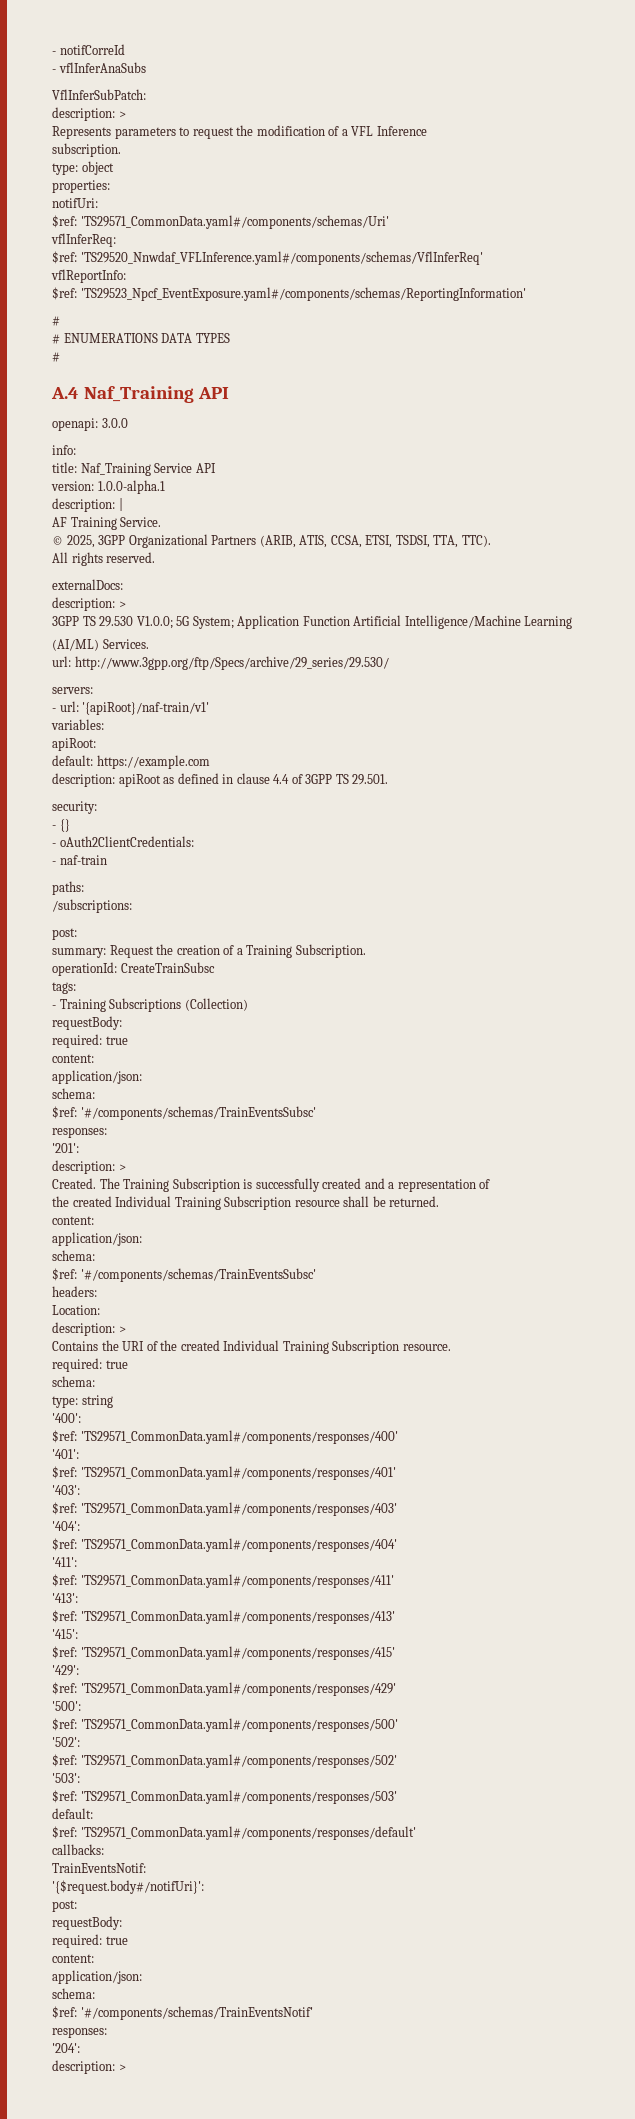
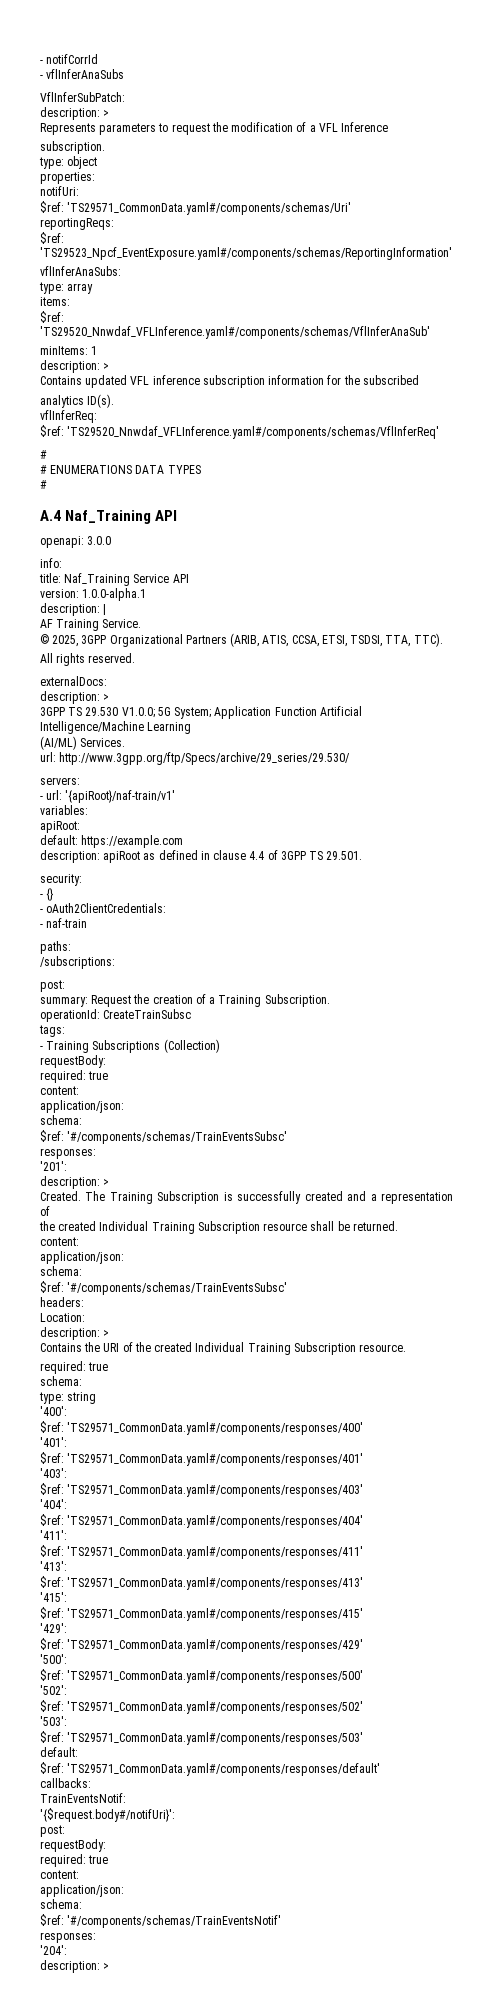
[52,44,125,55] - notifCorreId -> [40,54,99,64] - notifCorrId
(389, 222) none -> [40,218,114,230] [40,232,64,244] [40,247,452,260] [40,266,121,276] [39,282,94,294] [40,297,70,306] [40,311,64,323] [40,326,430,339] [40,346,98,355] [40,360,110,373] [40,375,419,388] [40,394,115,408] // reportingReqs: // $ref: 'TS29523_Npcf_EventExposure.yaml#/components/schemas/ReportingInformation' // vflInferAnaSubs: // type: array // items: // $ref: 'TS29520_Nnwdaf_VFLInference.yaml#/components/schemas/VflInferAnaSub' // minItems: 1 // description: > // Contains updated VFL inference subscription information for the subscribed // analytics ID(s).
[51,269,126,283] [52,287,526,301] // vflReportInfo: // $ref: 'TS29523_Npcf_EventExposure.yaml#/components/schemas/ReportingInformation' -> (440, 432) none

